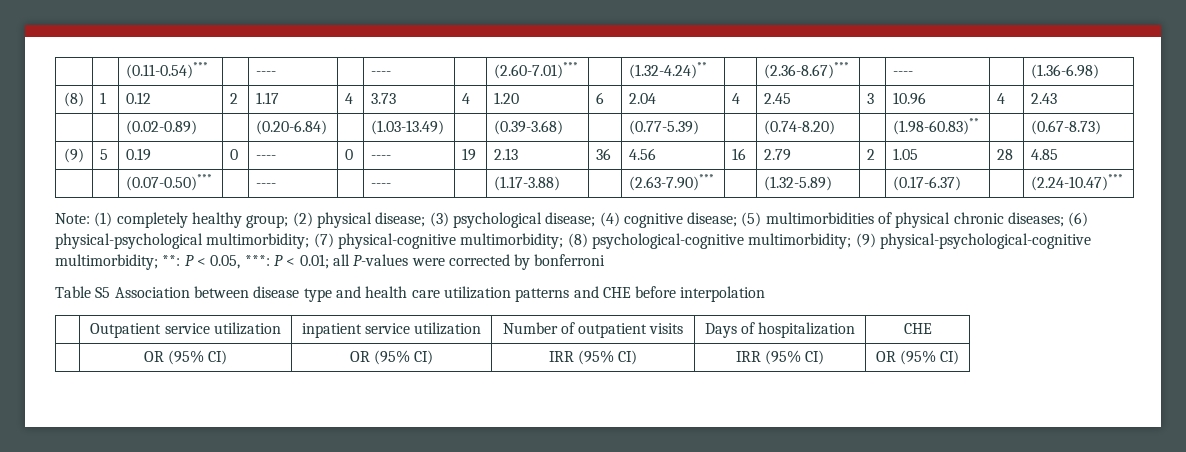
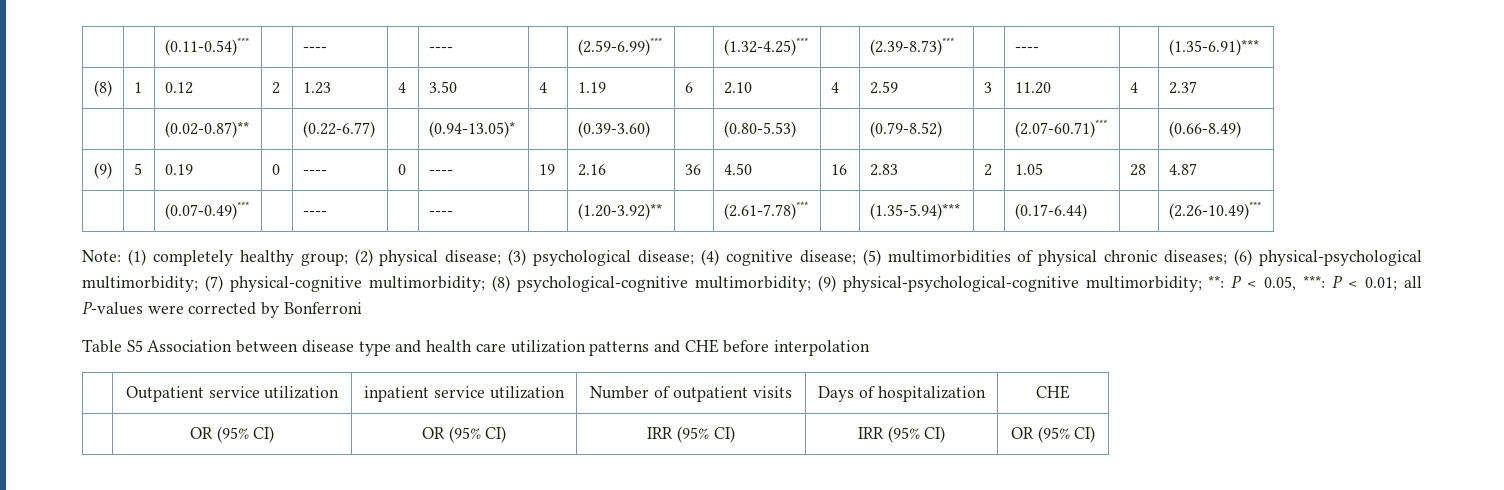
[494,62,579,79] [629,62,708,79] [764,62,850,79] [893,71,914,76] [1031,64,1100,79] (2.60-7.01)*** | | (1.32-4.24)** | | (2.36-8.67)*** | | ---- | | (1.36-6.98) -> [578,37,663,56] [724,37,809,56] [870,37,955,56] [1015,47,1040,52] [1169,39,1260,56] (2.59-6.99)*** | | (1.32-4.25)*** | | (2.39-8.73)*** | | ---- | | (1.35-6.91)***
[256,92,280,104] [345,93,354,104] [371,93,397,104] [462,93,471,104] [494,92,520,104] 1.17 | 4 | 3.73 | 4 | 1.20 -> [303,82,332,94] [398,82,407,93] [429,81,458,93] [539,82,548,93] [578,82,607,93] 1.23 | 4 | 3.50 | 4 | 1.19
[629,93,657,104] [732,93,741,104] [764,93,792,104] 2.04 | 4 | 2.45 -> [724,82,753,94] [831,82,840,93] [870,81,899,94] 2.10 | 4 | 2.59
[893,92,927,105] [997,93,1006,104] [1031,93,1058,104] [126,120,198,135] [256,120,328,135] [371,120,445,135] [494,120,564,135] [629,120,700,135] [764,120,836,135] [893,118,980,135] [1031,120,1102,135] 10.96 | 4 | 2.43 // | | (0.02-0.89) | | (0.20-6.84) | | (1.03-13.49) | | (0.39-3.68) | | (0.77-5.39) | | (0.74-8.20) | | (1.98-60.83)** | | (0.67-8.73) -> [1015,82,1052,94] [1130,82,1139,93] [1169,81,1198,94] [165,121,250,138] [303,121,376,138] [429,121,516,138] [578,121,651,138] [724,121,797,138] [870,121,943,138] [1015,119,1108,138] [1169,121,1242,138] 11.20 | 4 | 2.37 // | | (0.02-0.87)** | | (0.22-6.77) | | (0.94-13.05)* | | (0.39-3.60) | | (0.80-5.53) | | (0.79-8.52) | | (2.07-60.71)*** | | (0.66-8.49)
[494,148,519,160] 2.13 -> [578,164,607,176] 2.16
[629,148,657,160] 4.56 -> [724,163,753,175] 4.50
[764,149,792,161] 2.79 -> [870,164,899,176] 2.83
[1031,149,1059,160] [126,174,213,191] [256,183,277,188] [371,183,392,188] [494,176,561,191] [629,174,715,191] [764,176,833,191] [893,176,962,191] [1031,174,1124,191] 4.85 // | | (0.07-0.50)*** | | ---- | | ---- | | (1.17-3.88) | | (2.63-7.90)*** | | (1.32-5.89) | | (0.17-6.37) | | (2.24-10.47)*** -> [1169,163,1198,175] [165,201,250,220] [303,211,328,216] [429,211,454,216] [578,203,663,220] [724,201,809,220] [870,203,961,220] [1015,203,1088,220] [1169,201,1262,220] 4.87 // | | (0.07-0.49)*** | | ---- | | ---- | | (1.20-3.92)** | | (2.61-7.78)*** | | (1.35-5.94)*** | | (0.17-6.44) | | (2.26-10.49)***
[534,254,606,266] bonferroni -> [283,302,362,314] Bonferroni

